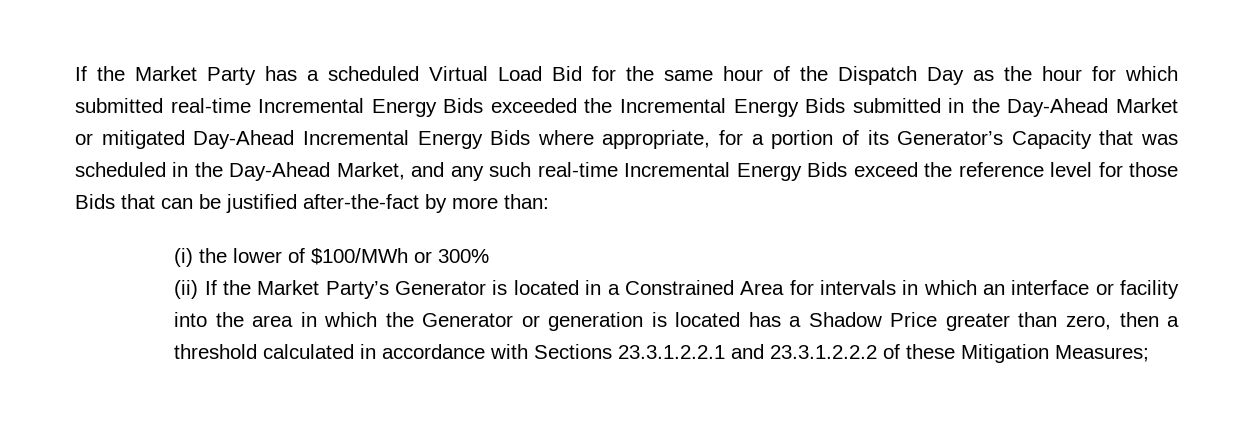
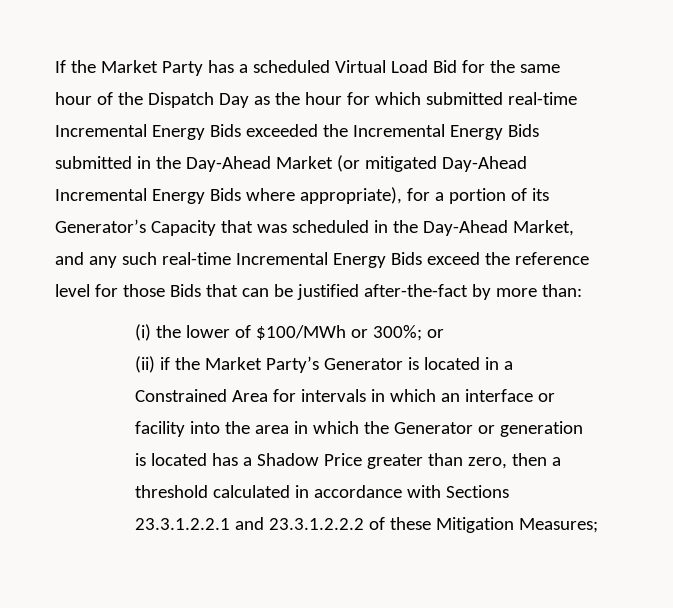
[75,133,93,145] or -> [336,155,360,172] (or
[602,130,711,149] appropriate, -> [299,187,402,204] appropriate),
[438,249,490,263] 300% -> [373,325,445,341] 300%; or
[204,280,217,295] If -> [160,357,171,370] if

